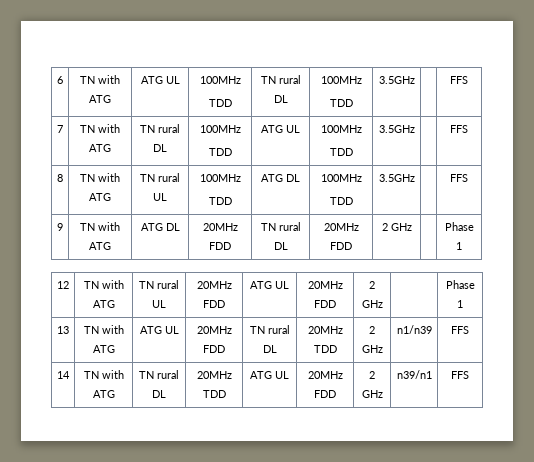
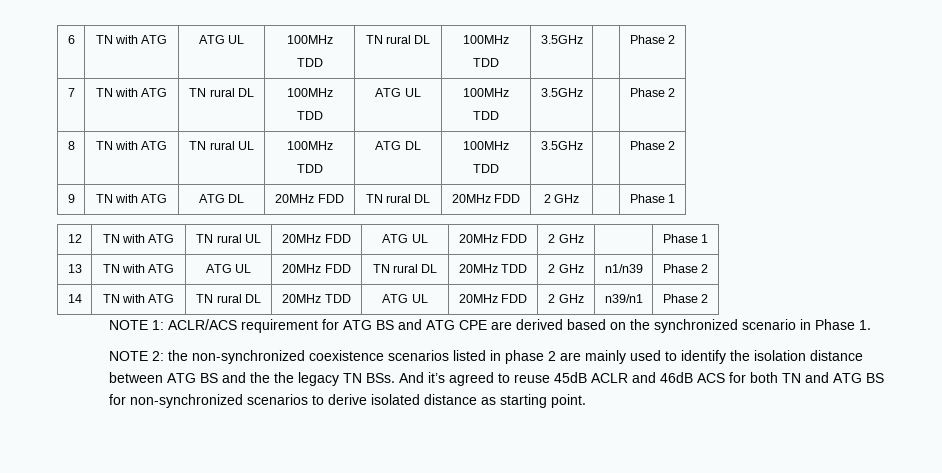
[450,76,468,84] FFS -> [629,35,676,44] Phase 2
[450,125,468,133] FFS -> [629,88,676,97] Phase 2
[450,174,468,182] FFS -> [629,141,676,150] Phase 2
[451,326,469,334] FFS -> [662,264,709,273] Phase 2
[451,371,469,379] FFS -> [662,294,709,303] [109,319,872,333] [109,350,864,364] [109,372,885,386] [109,394,587,408] Phase 2 // NOTE 1: ACLR/ACS requirement for ATG BS and ATG CPE are derived based on the synchronized scenario in Phase 1. // NOTE 2: the non-synchronized coexistence scenarios listed in phase 2 are mainly used to identify the isolation distance between ATG BS and the the legacy TN BSs. And it’s agreed to reuse 45dB ACLR and 46dB ACS for both TN and ATG BS for non-synchronized scenarios to derive isolated distance as starting point.

